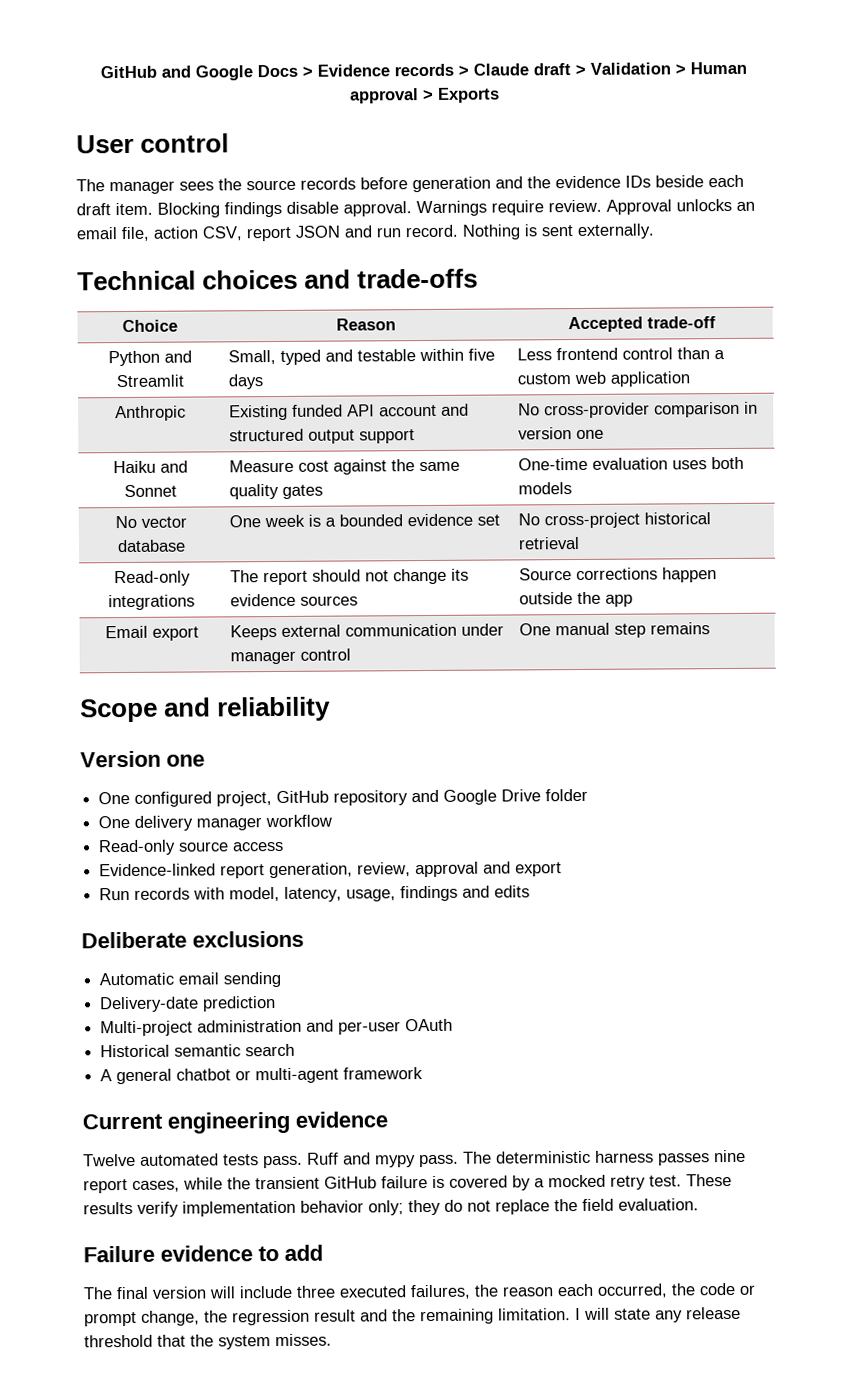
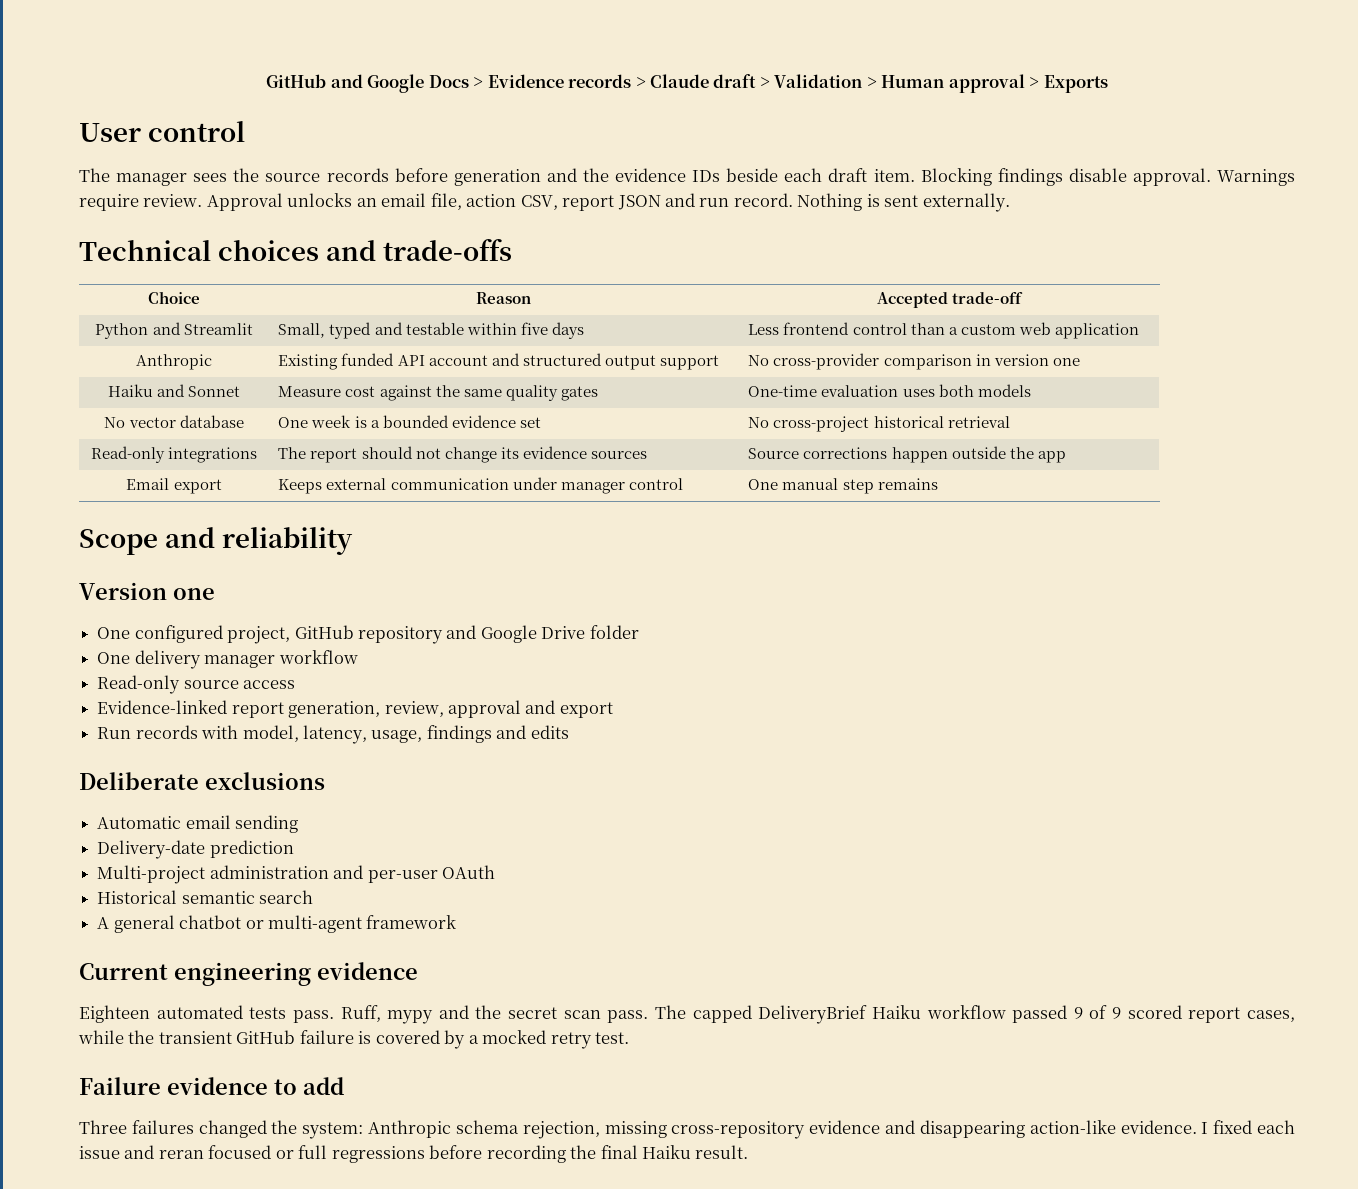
[83,1153,136,1167] Twelve -> [79,1005,150,1023] Eighteen
[307,1149,746,1168] Ruff and mypy pass. The deterministic harness passes nine -> [340,1005,1182,1024] Ruff, mypy and the secret scan pass. The capped DeliveryBrief Haiku workflow passed 9 of 9 scored
[686,1173,732,1187] [83,1198,699,1217] [83,1244,323,1263] [83,1282,756,1300] [84,1306,741,1327] [84,1333,332,1350] These results verify implementation behavior only; they do not replace the field evaluation. // Failure evidence to add // The final version will include three executed failures, the reason each occurred, the code or prompt change, the regression result and the remaining limitation. I will state any release threshold that the system misses. -> [79,1077,344,1095] [79,1120,1295,1139] [79,1145,749,1163] // Failure evidence to add // Three failures changed the system: Anthropic schema rejection, missing cross-repository evidence and disappearing action-like evidence. I fixed each issue and reran focused or full regressions before recording the final Haiku result.

